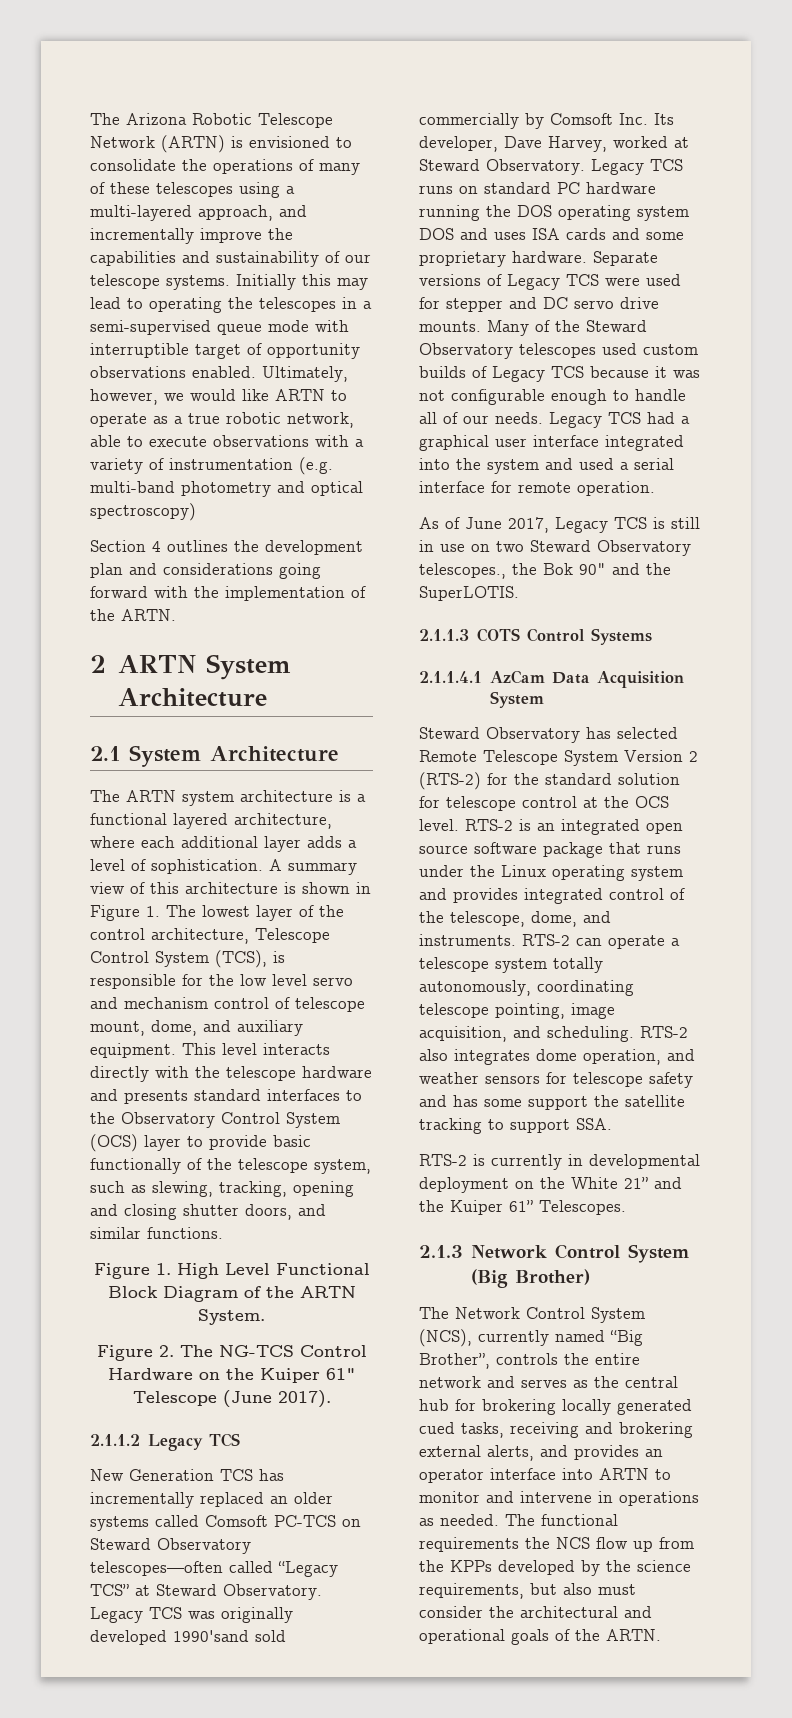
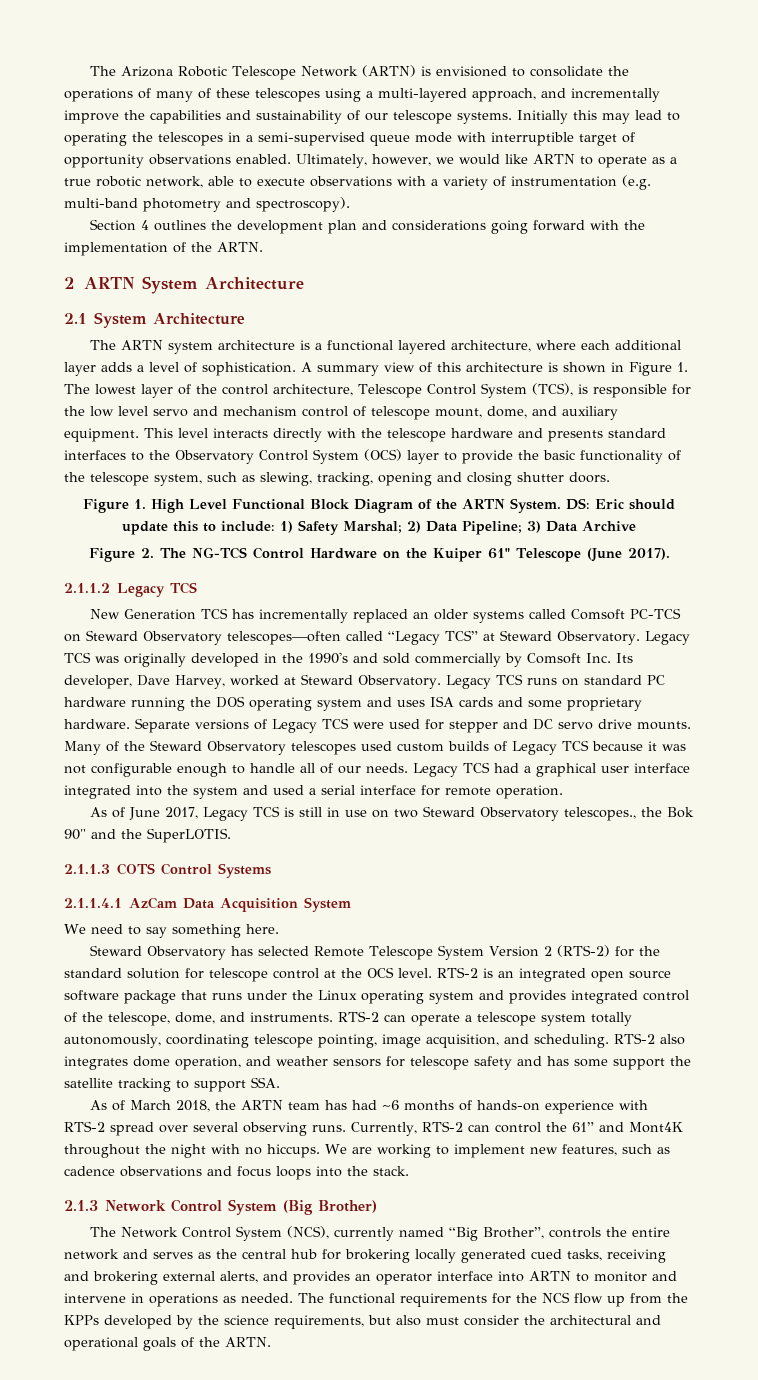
[311,481,363,496] [90,503,196,521] optical spectroscopy) -> [256,197,350,212] spectroscopy).
[273,1135,311,1147] [90,1158,181,1174] basic functionally -> [518,450,663,464] the basic functionality
[245,1204,326,1220] [90,1227,223,1239] doors, and similar functions. -> [569,472,610,483] doors.
(265, 1317) none -> [566,498,675,510] [122,520,636,535] DS: Eric should update this to include: 1) Safety Marshal; 2) Data Pipeline; 3) Data Archive
[173,1630,249,1642] 1990'sand -> [264,652,378,664] in the 1990's and
[419,228,454,240] DOS -> (362, 705) none
(545, 699) none -> [64,924,279,938] // We need to say something here.
[419,1154,700,1170] [419,1177,682,1193] [419,1200,626,1215] RTS-2 is currently in developmental deployment on the White 21” and the Kuiper 61” Telescopes. -> [90,1100,649,1114] [64,1121,683,1136] [64,1144,670,1158] [64,1166,409,1180] As of March 2018, the ARTN team has had ~6 months of hands-on experience with RTS-2 spread over several observing runs. Currently, RTS-2 can control the 61” and Mont4K throughout the night with no hiccups. We are working to implement new features, such as cadence observations and focus loops into the stack.
(519, 1544) none -> [492,1293,511,1304] for

